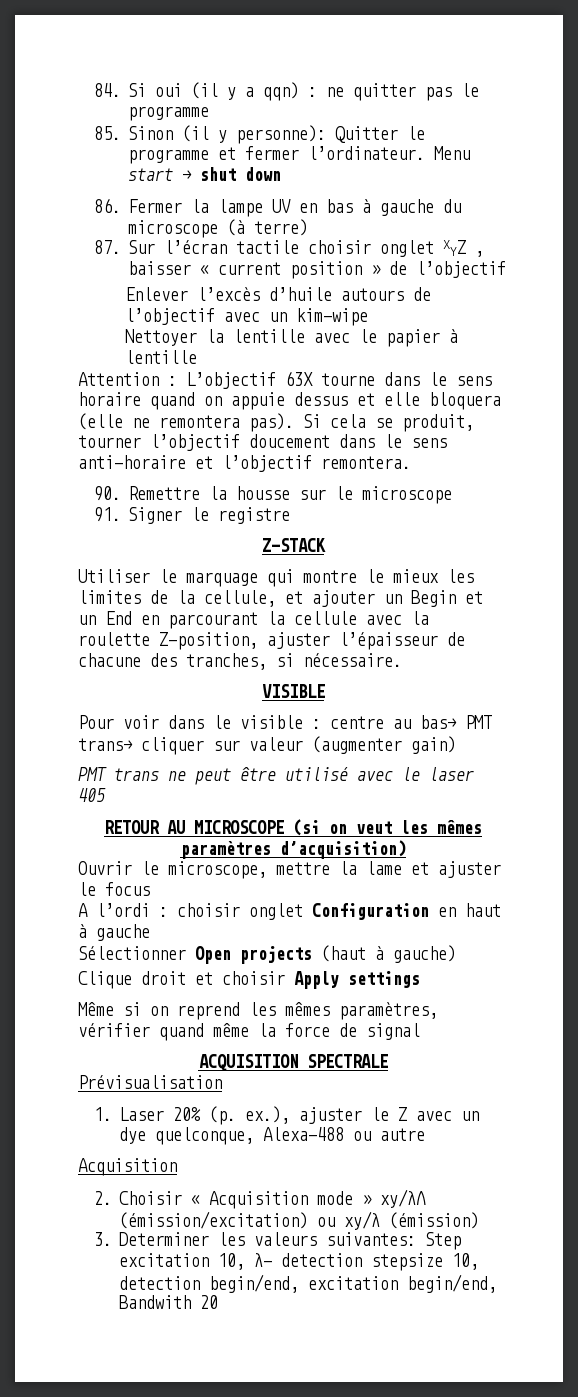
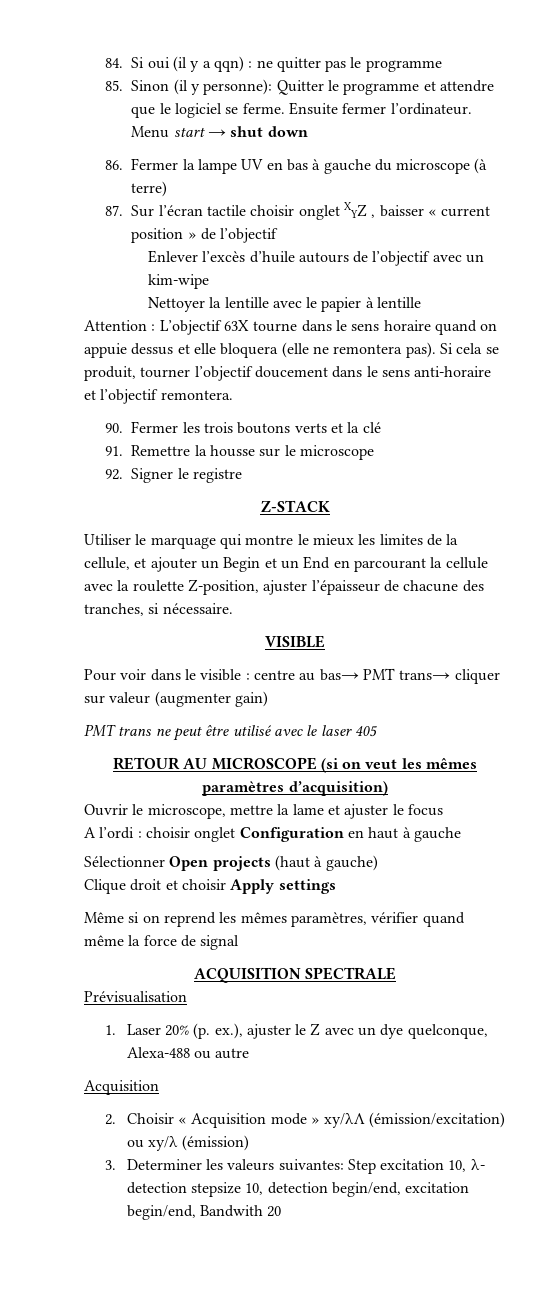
(236, 153) none -> [439,80,494,92] [131,102,338,118] attendre que le logiciel se ferme. Ensuite
(121, 493) none -> [131,421,381,434] [105,446,124,456] Fermer les trois boutons verts et la clé // 91.
[93,507,121,522] 91. -> [105,469,124,480] 92.

